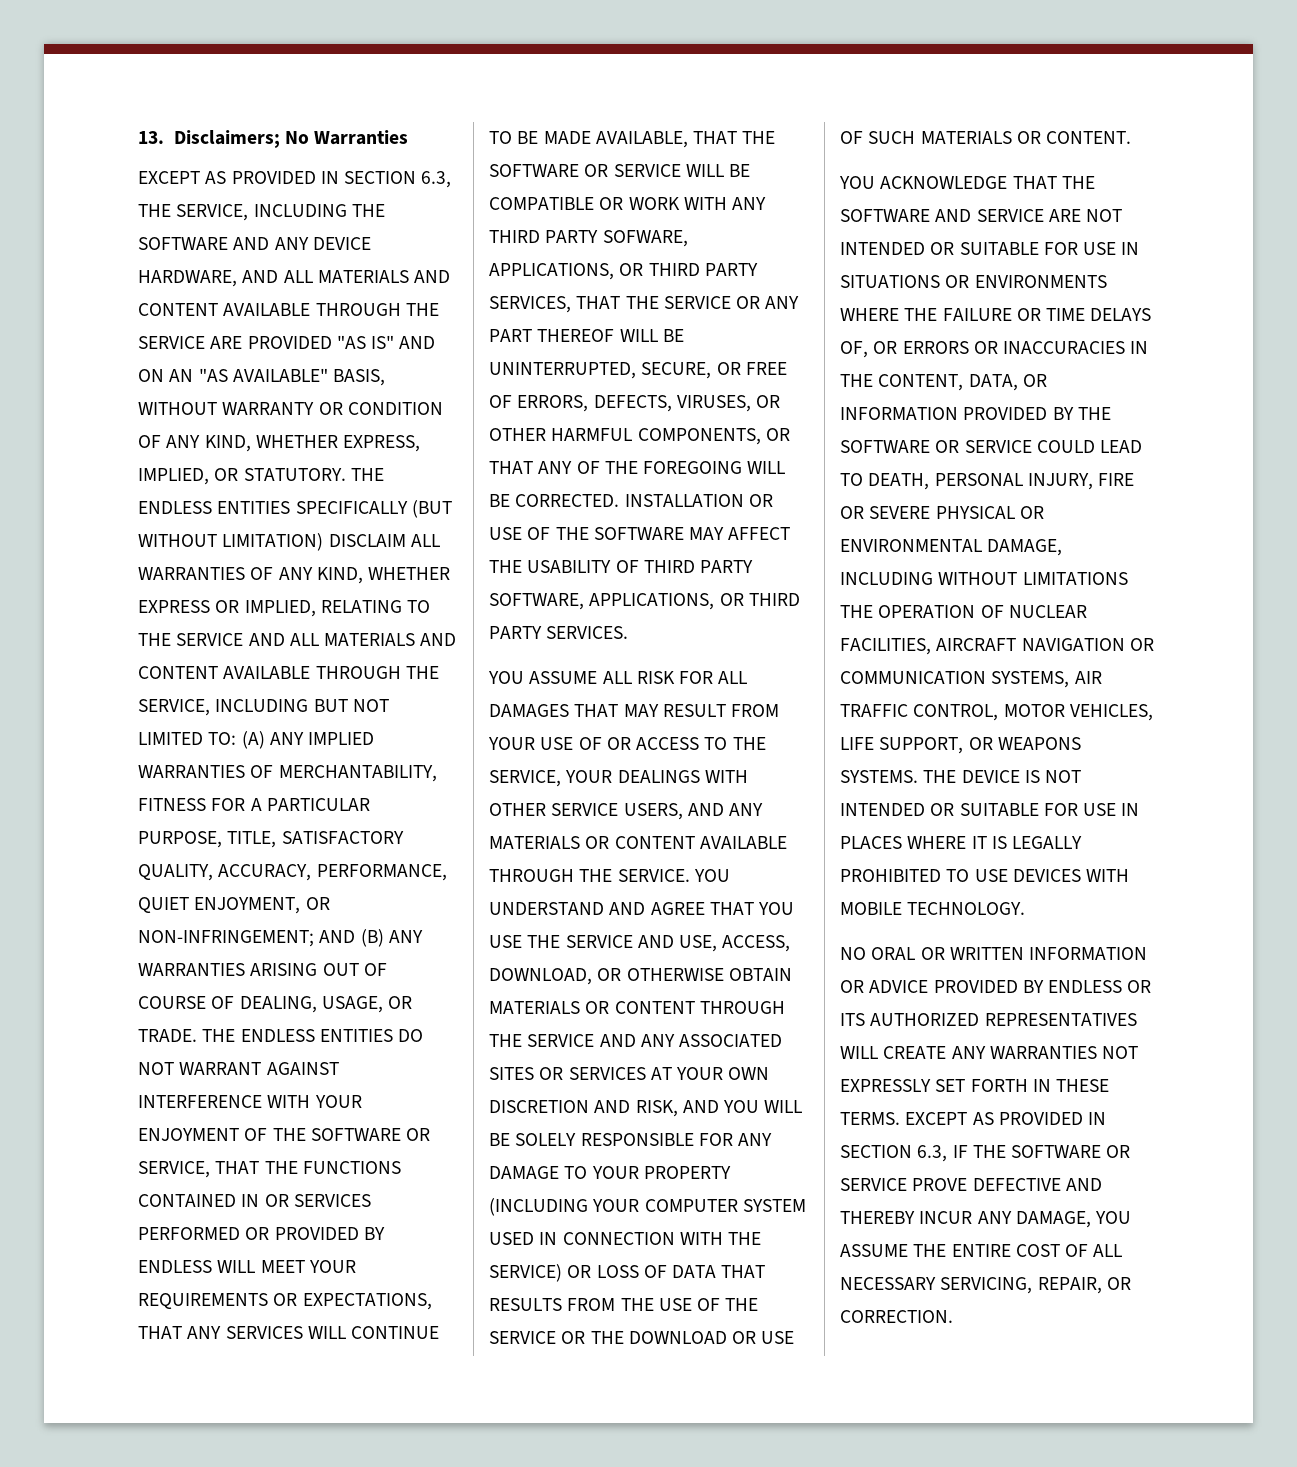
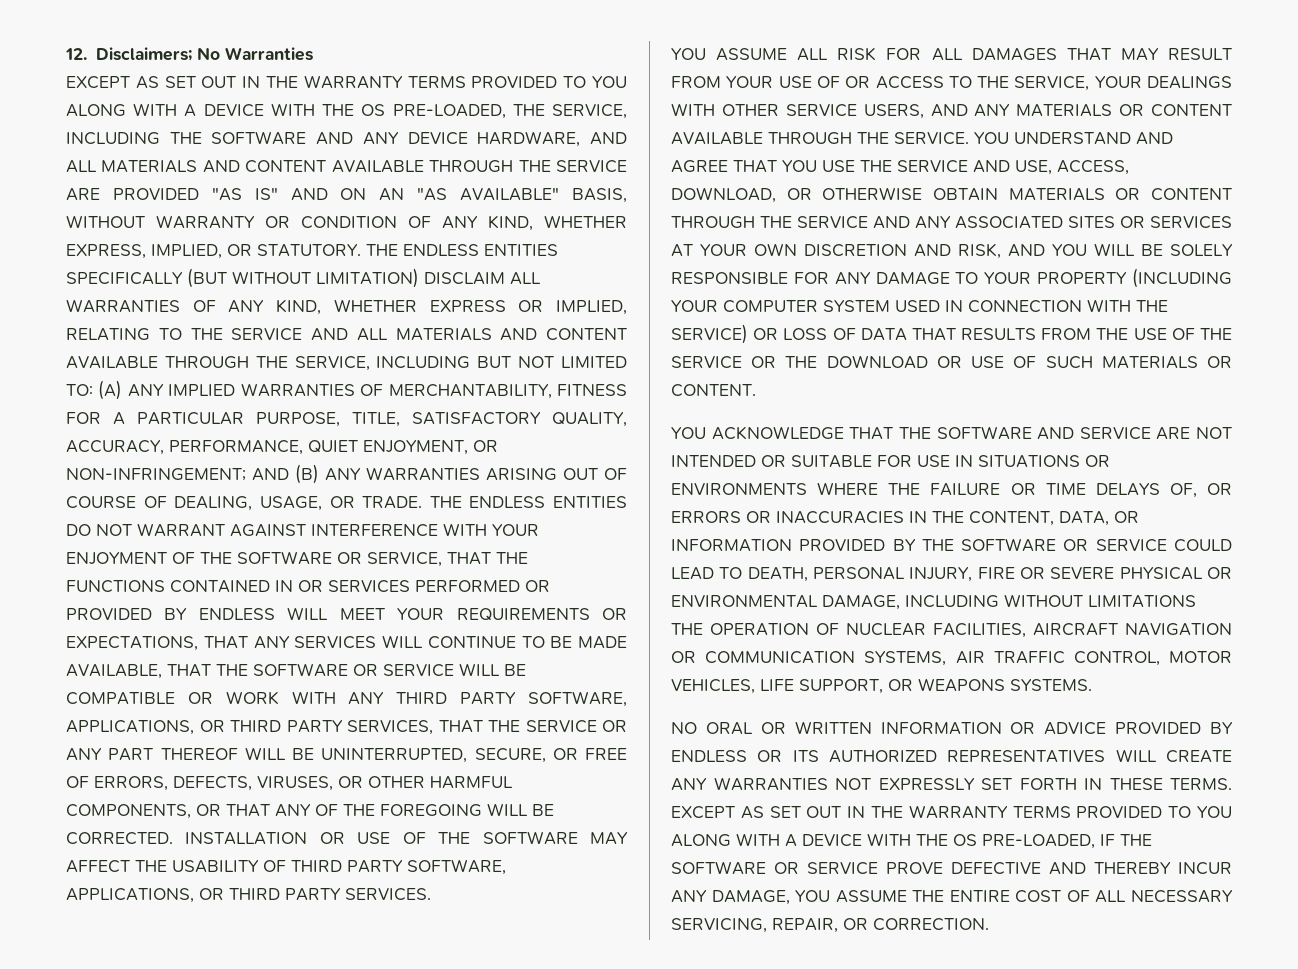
[138,131,164,144] 13. -> [65,48,87,60] 12.
[231,171,452,188] PROVIDED IN SECTION 6.3, -> [164,75,627,89] [66,103,506,119] SET OUT IN THE WARRANTY TERMS PROVIDED TO YOU ALONG WITH A DEVICE WITH THE OS PRE-LOADED,
[602,230,688,247] SOFWARE, -> [527,691,627,707] SOFTWARE,
[923,770,1082,783] [840,803,1140,816] [840,836,1083,849] [840,869,1130,882] [840,902,1026,915] THE DEVICE IS NOT INTENDED OR SUITABLE FOR USE IN PLACES WHERE IT IS LEGALLY PROHIBITED TO USE DEVICES WITH MOBILE TECHNOLOGY. -> (1092, 685) none
[998,1112,1107,1125] [840,1145,948,1162] PROVIDED IN SECTION 6.3, -> [769,805,1232,819] [671,833,1095,849] SET OUT IN THE WARRANTY TERMS PROVIDED TO YOU ALONG WITH A DEVICE WITH THE OS PRE-LOADED,

